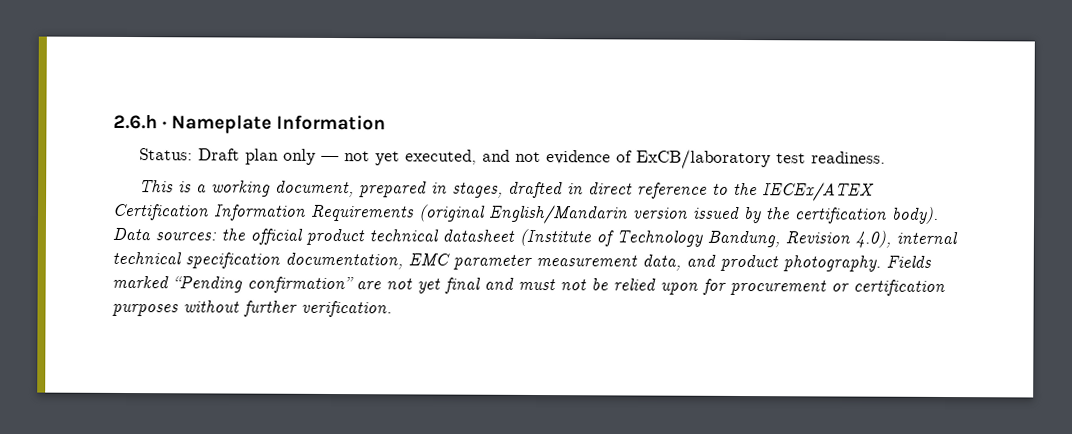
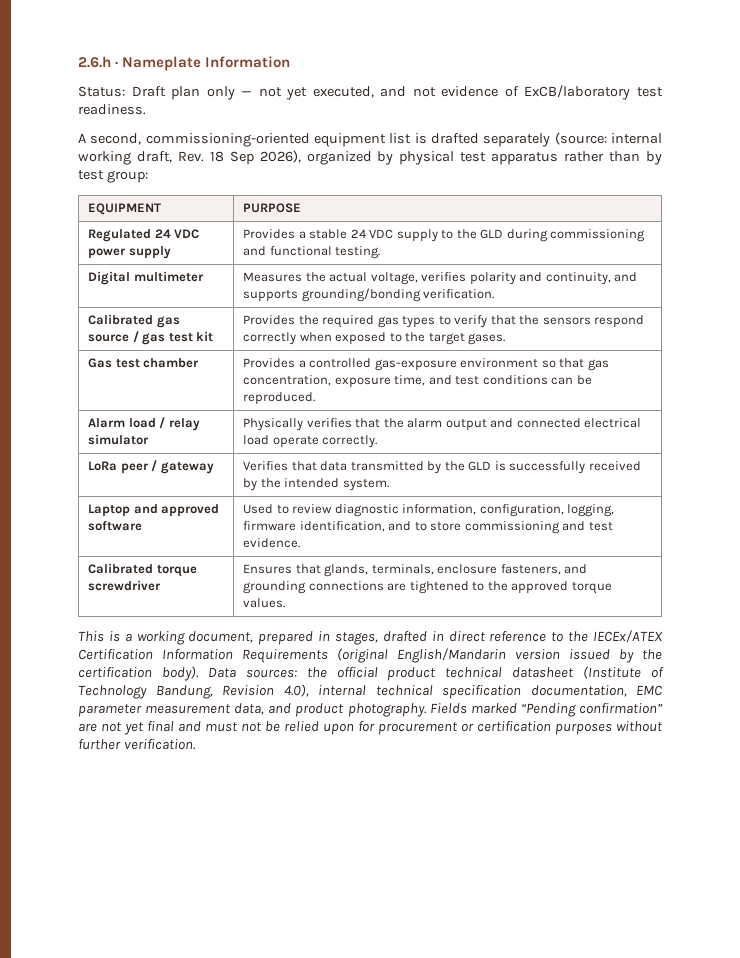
(887, 157) none -> [78,132,662,147] [78,150,662,165] [78,170,148,183] [88,203,162,215] [243,203,302,213] [88,229,200,242] [88,246,171,259] [243,229,646,242] [243,246,381,259] [88,271,204,285] [243,272,638,285] [243,288,495,302] [88,314,180,328] [88,331,214,345] [243,315,645,328] [243,332,506,345] [88,358,200,368] [243,358,609,371] [243,375,592,388] [243,392,316,405] [88,417,200,431] [88,434,150,445] [243,418,642,431] [243,435,378,448] [88,460,214,474] [243,461,641,474] [243,478,389,491] [88,504,220,517] [88,520,143,531] [243,504,615,517] [243,521,613,534] [243,538,301,548] [88,563,197,577] [88,580,162,591] [243,564,588,577] [243,581,612,594] [243,598,286,608] // A second, commissioning-oriented equipment list is drafted separately (source: internal working draft, Rev. 18 Sep 2026), organized by physical test apparatus rather than by test group: // EQUIPMENT | PURPOSE // Regulated 24 VDC power supply | Provides a stable 24 VDC supply to the GLD during commissioning and functional testing. // Digital multimeter | Measures the actual voltage, verifies polarity and continuity, and supports grounding/bonding verification. // Calibrated gas source / gas test kit | Provides the required gas types to verify that the sensors respond correctly when exposed to the target gases. // Gas test chamber | Provides a controlled gas-exposure environment so that gas concentration, exposure time, and test conditions can be reproduced. // Alarm load / relay simulator | Physically verifies that the alarm output and connected electrical load operate correctly. // LoRa peer / gateway | Verifies that data transmitted by the GLD is successfully received by the intended system. // Laptop and approved software | Used to review diagnostic information, configuration, logging, firmware identification, and to store commissioning and test evidence. // Calibrated torque screwdriver | Ensures that glands, terminals, enclosure fasteners, and grounding connections are tightened to the approved torque values.

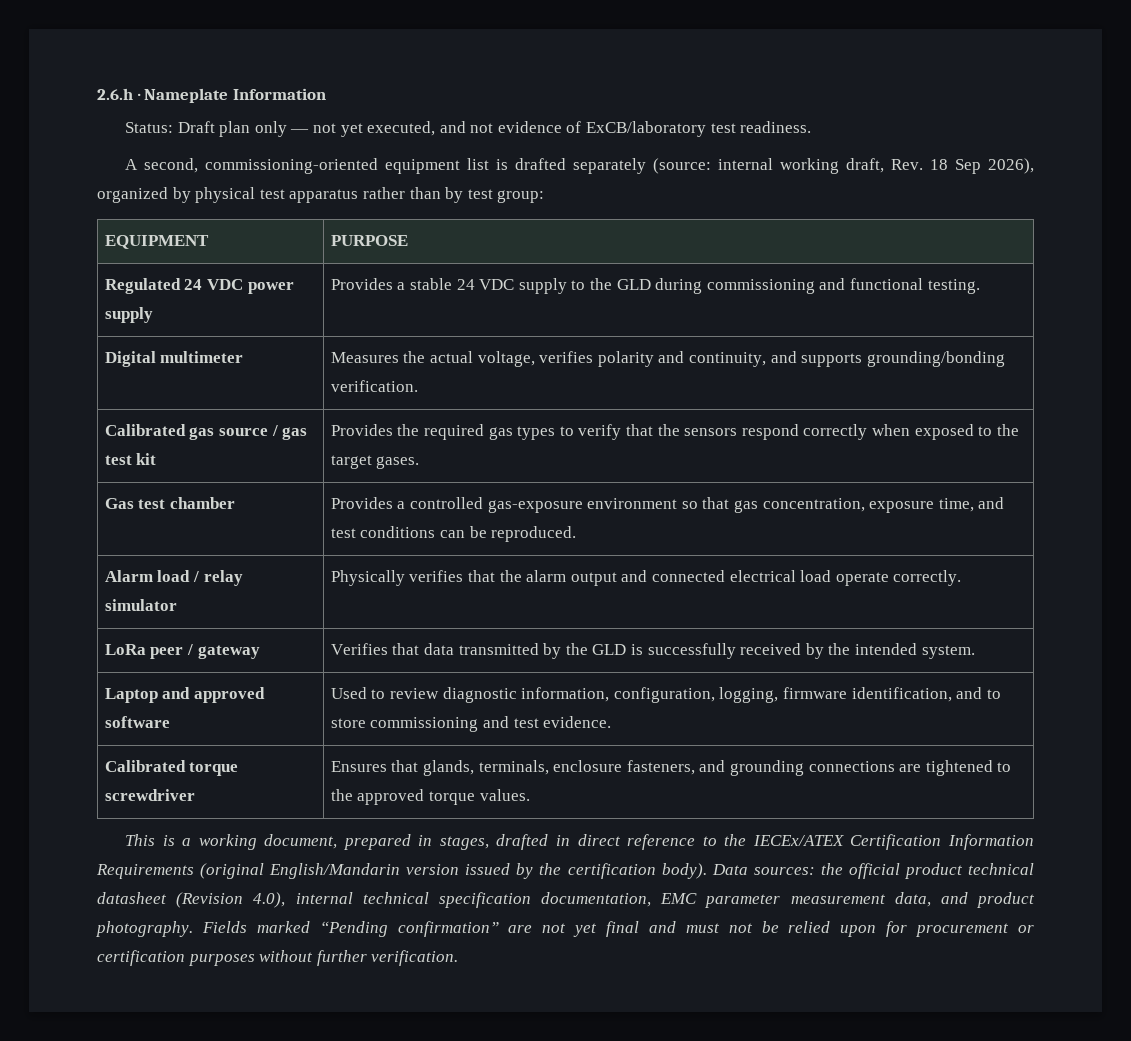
[583,666,664,679] [78,685,274,699] (Institute of Technology Bandung, Revision -> [176,892,244,908] (Revision

